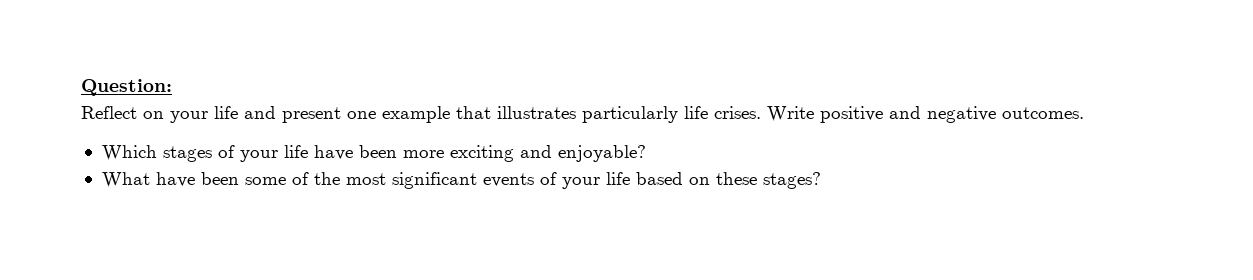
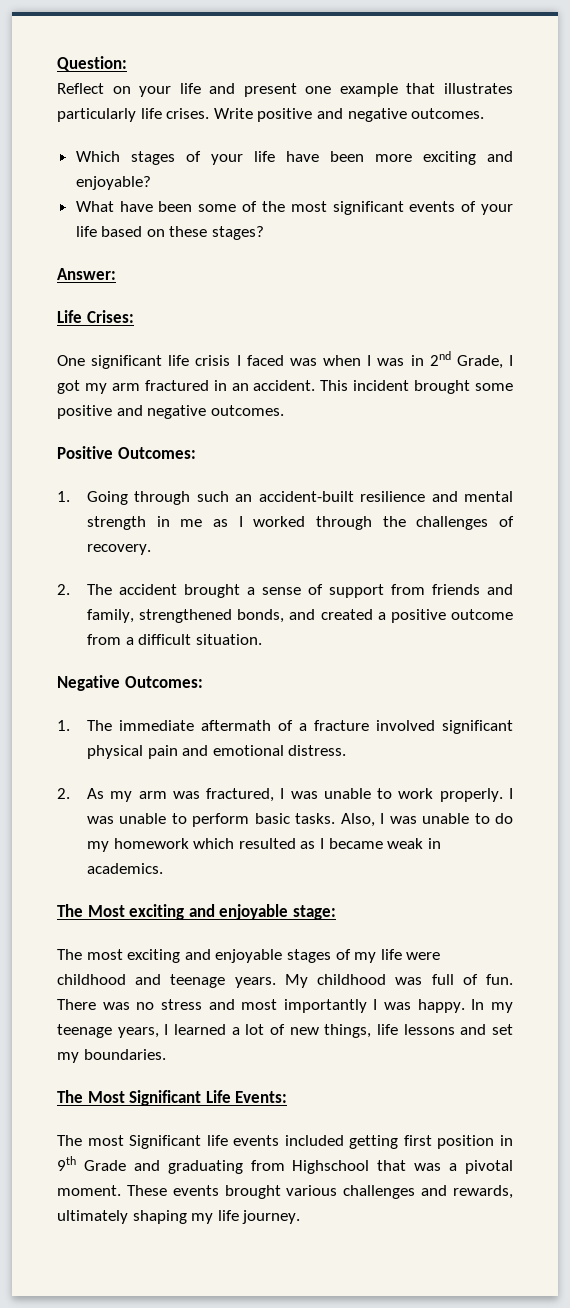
(821, 180) none -> [57,268,116,280] [57,310,134,323] [57,351,513,369] [57,380,513,394] [57,405,284,419] [57,446,196,459] [57,491,513,505] [86,516,514,530] [86,544,151,555] [57,584,513,598] [86,609,513,623] [86,634,262,645] [57,675,203,691] [57,720,513,734] [86,745,347,759] [57,788,513,802] [86,813,513,827] [86,838,441,852] [86,863,163,874] [57,904,336,920] [57,949,441,963] [57,974,513,988] [57,999,513,1013] [57,1024,513,1038] [57,1049,166,1063] [57,1090,288,1106] [57,1135,513,1149] [57,1156,514,1174] [57,1185,513,1199] [57,1210,301,1224] // Answer: // Life Crises: // One significant life crisis I faced was when I was in 2nd Grade, I got my arm fractured in an accident. This incident brought some positive and negative outcomes. // Positive Outcomes: // 1. Going through such an accident-built resilience and mental strength in me as I worked through the challenges of recovery. // 2. The accident brought a sense of support from friends and family, strengthened bonds, and created a positive outcome from a difficult situation. // Negative Outcomes: // 1. The immediate aftermath of a fracture involved significant physical pain and emotional distress. // 2. As my arm was fractured, I was unable to work properly. I was unable to perform basic tasks. Also, I was unable to do my homework which resulted as I became weak in academics. // The Most exciting and enjoyable stage: // The most exciting and enjoyable stages of my life were childhood and teenage years. My childhood was full of fun. There was no stress and most importantly I was happy. In my teenage years, I learned a lot of new things, life lessons and set my boundaries. // The Most Significant Life Events: // The most Significant life events included getting first position in 9th Grade and graduating from Highschool that was a pivotal moment. These events brought various challenges and rewards, ultimately shaping my life journey.

